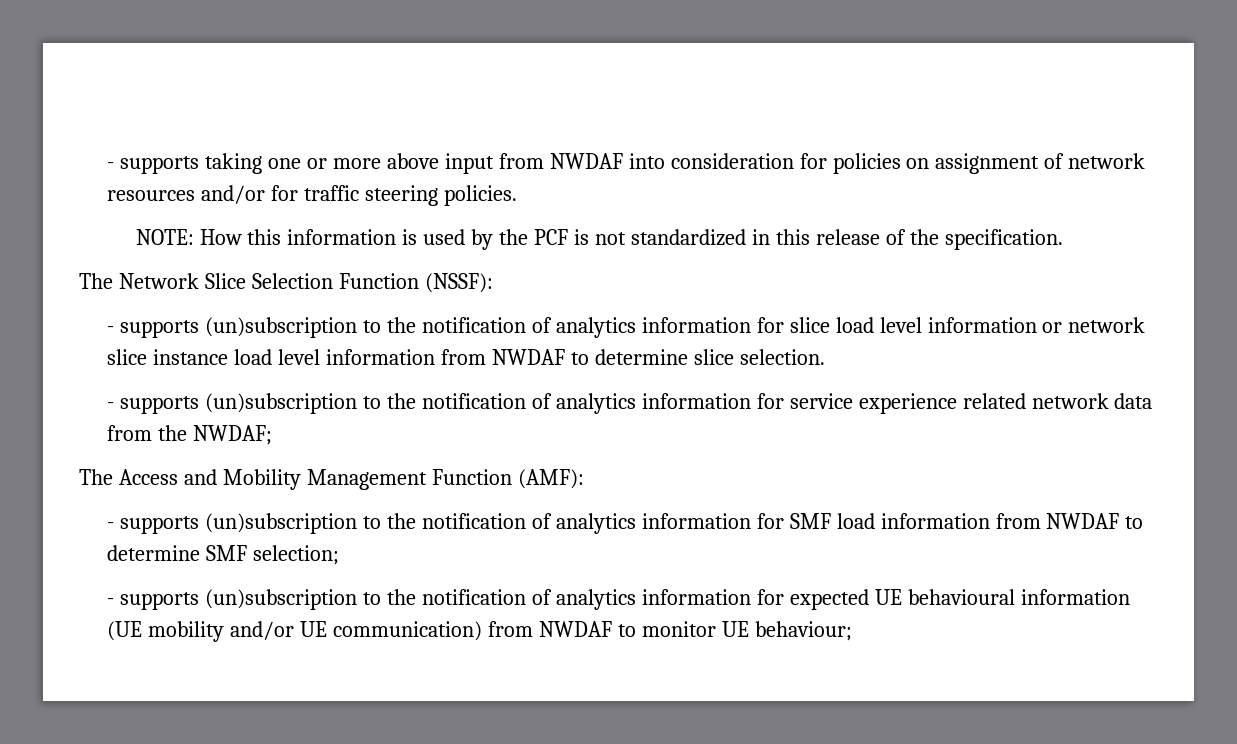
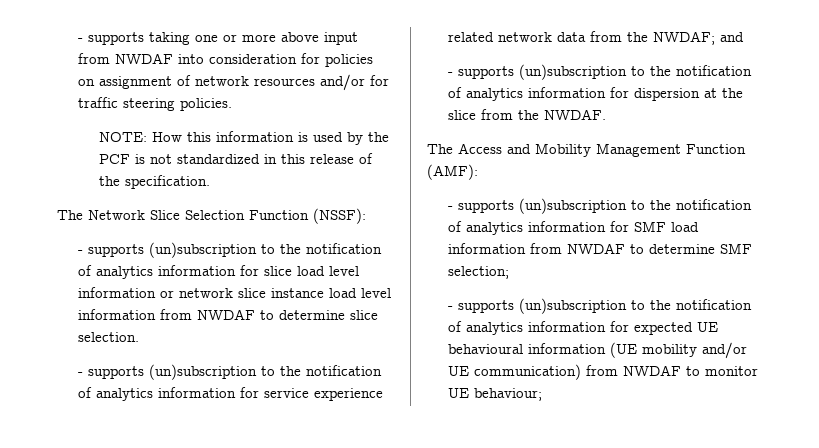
(273, 435) none -> [720,32,745,42] [448,64,753,80] [448,87,744,101] [448,109,607,120] and // - supports (un)subscription to the notification of analytics information for dispersion at the slice from the NWDAF.

